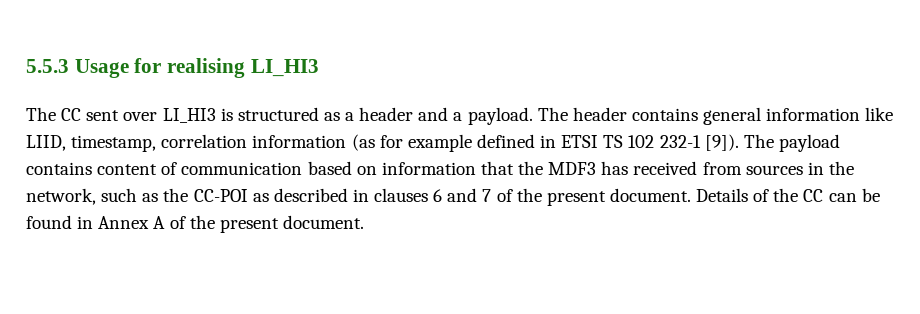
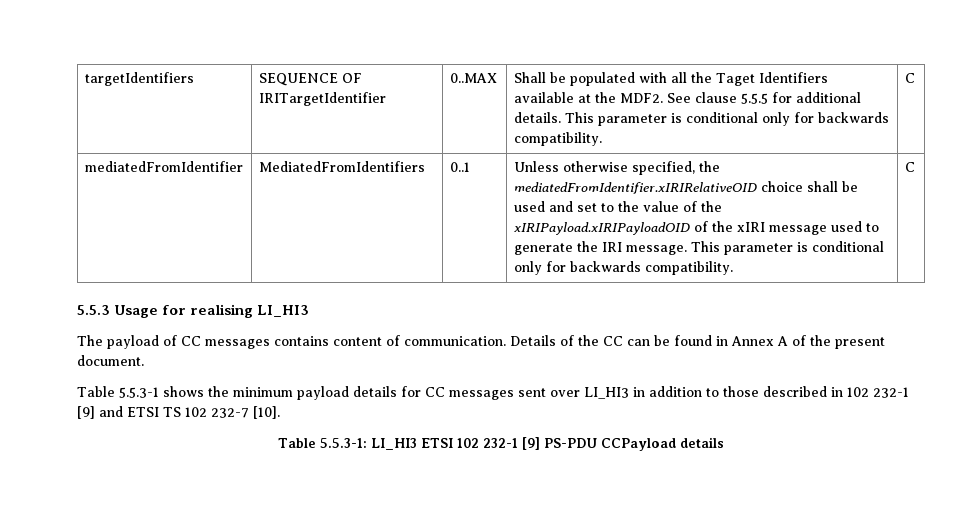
(26, 66) none -> [84,72,194,86] [258,73,362,86] [258,92,386,106] [449,73,497,83] [513,72,828,86] [513,92,861,104] [513,112,889,126] [513,132,602,146] [904,73,915,83] [84,161,243,172] [258,161,425,172] [449,162,470,172] [513,161,720,175] [513,181,858,194] [513,201,722,212] [513,221,879,235] [513,241,884,255] [513,261,733,275] [904,162,915,172] targetIdentifiers | SEQUENCE OF IRITargetIdentifier | 0..MAX | Shall be populated with all the Taget Identifiers available at the MDF2. See clause 5.5.5 for additional details. This parameter is conditional only for backwards compatibility. | C // mediatedFromIdentifier | MediatedFromIdentifiers | 0..1 | Unless otherwise specified, the mediatedFromIdentifier.xIRIRelativeOID choice shall be used and set to the value of the xIRIPayload.xIRIPayloadOID of the xIRI message used to generate the IRI message. This parameter is conditional only for backwards compatibility. | C //
[61,107,894,125] [26,134,840,152] [26,161,854,175] [26,188,691,206] CC sent over LI_HI3 is structured as a header and a payload. The header contains general information like LIID, timestamp, correlation information (as for example defined in ETSI TS 102 232-1 [9]). The payload contains content of communication based on information that the MDF3 has received from sources in the network, such as the CC-POI as described in clauses 6 and 7 of the present document. -> [107,335,506,349] payload of CC messages contains content of communication.
(364, 222) none -> [77,386,909,400] [77,406,280,419] [278,437,724,451] // Table 5.5.3-1 shows the minimum payload details for CC messages sent over LI_HI3 in addition to those described in 102 232-1 [9] and ETSI TS 102 232-7 [10]. // Table 5.5.3-1: LI_HI3 ETSI 102 232-1 [9] PS-PDU CCPayload details

